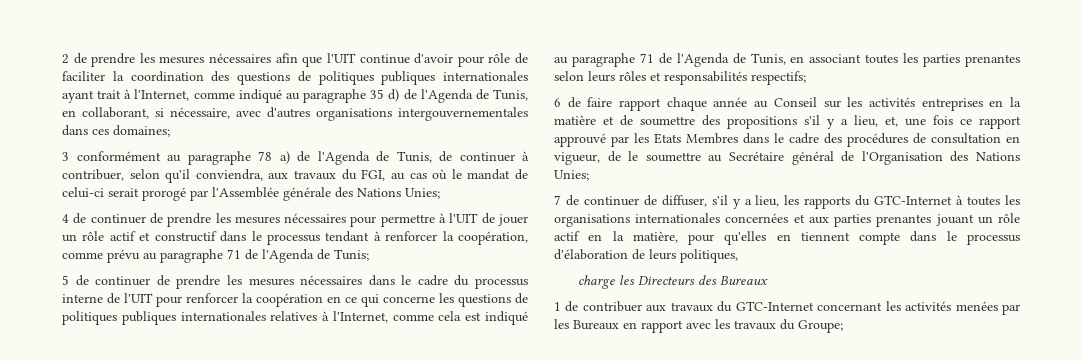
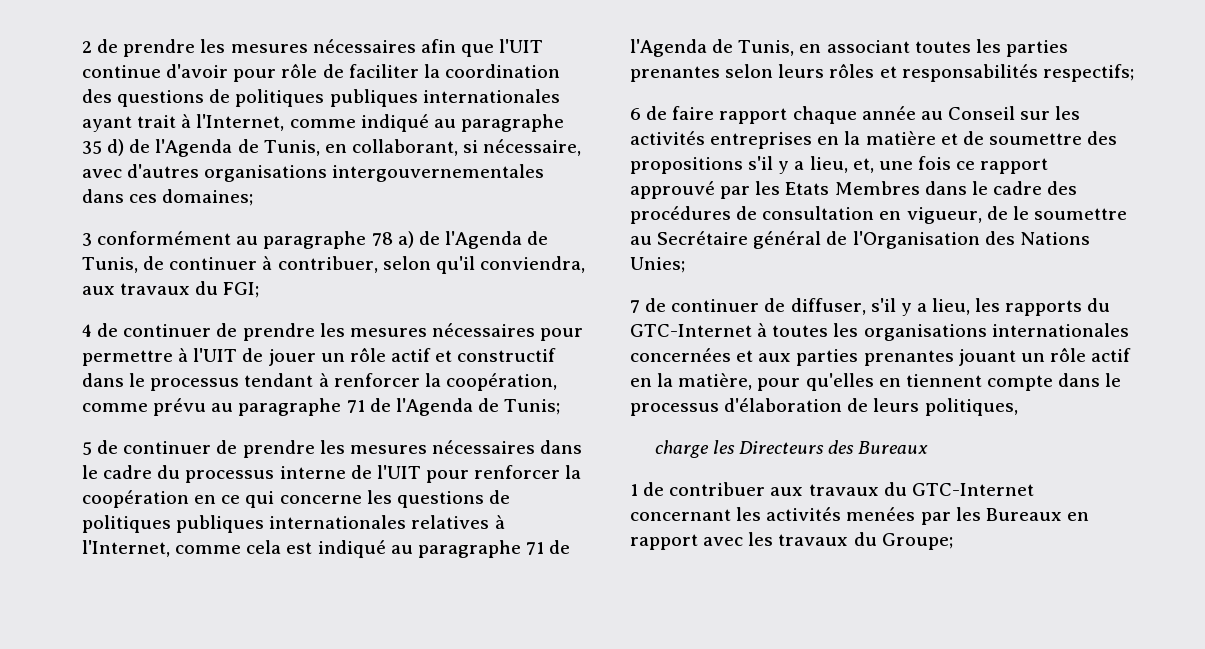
[361,169,529,181] [62,187,440,201] FGI, au cas où le mandat de celui-ci serait prorogé par l'Assemblée générale des Nations Unies; -> [223,282,260,298] FGI;

